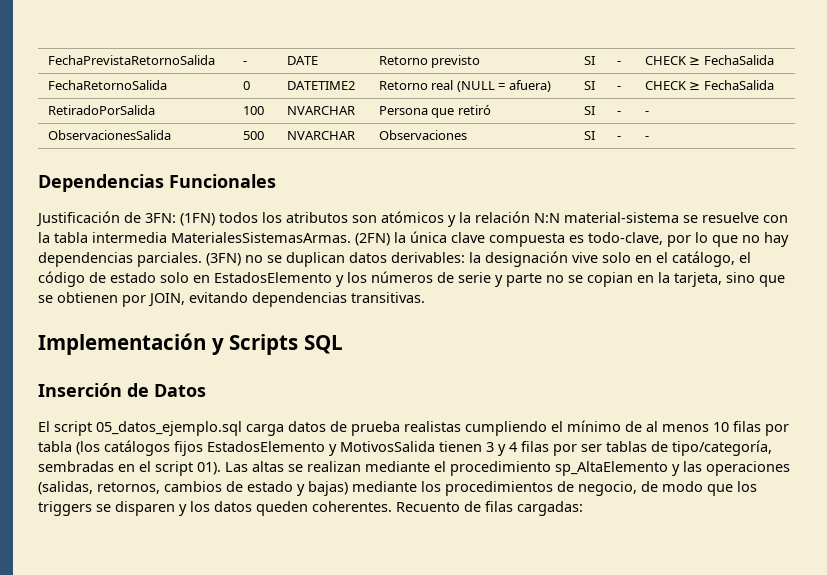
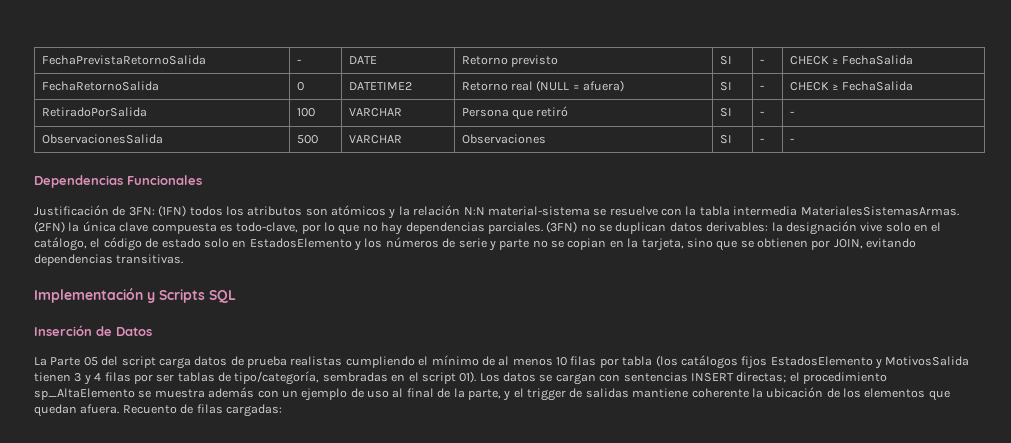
[286,106,355,115] NVARCHAR -> [348,108,402,117] VARCHAR
[286,131,355,140] NVARCHAR -> [348,135,402,144] VARCHAR
[38,421,242,436] El script 05_datos_ejemplo.sql -> [34,356,156,368] La Parte 05 del script
[225,461,790,476] [38,481,757,496] [38,501,392,516] Las altas se realizan mediante el procedimiento sp_AltaElemento y las operaciones (salidas, retornos, cambios de estado y bajas) mediante los procedimientos de negocio, de modo que los triggers se disparen y los datos queden coherentes. -> [479,372,887,385] [34,387,950,401] [34,404,120,417] Los datos se cargan con sentencias INSERT directas; el procedimiento sp_AltaElemento se muestra además con un ejemplo de uso al final de la parte, y el trigger de salidas mantiene coherente la ubicación de los elementos que quedan afuera.

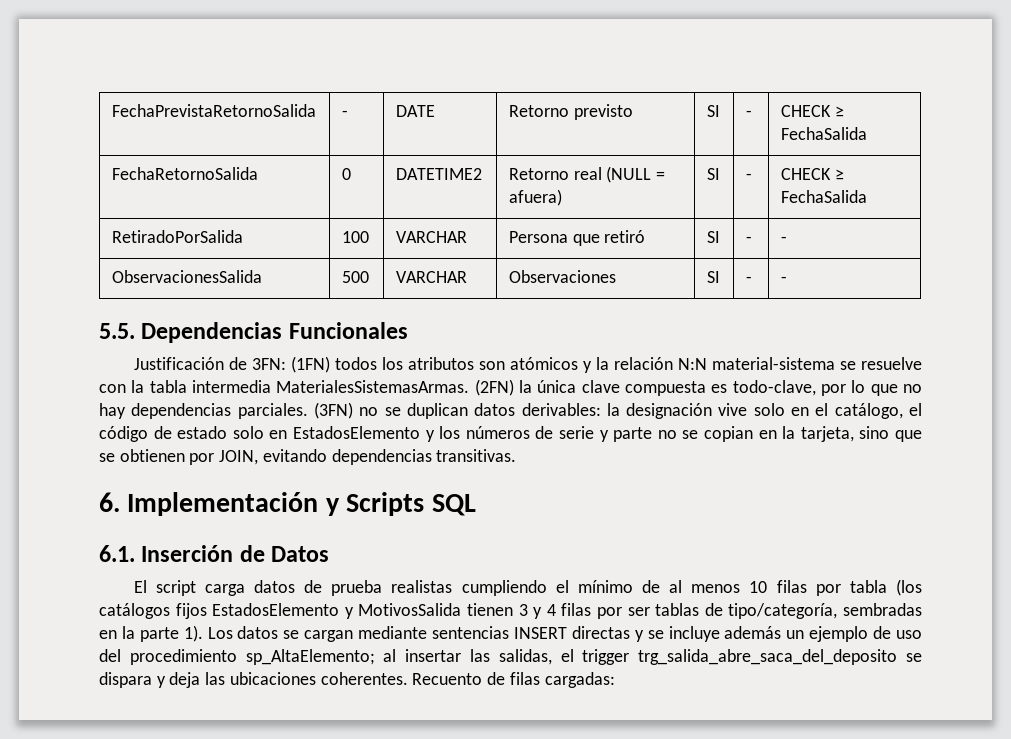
(794, 140) none -> [99,323,135,339] 5.5.
(184, 259) none -> [99,492,120,512] 6.
(236, 296) none -> [99,545,135,562] 6.1.
[34,356,119,366] La Parte 05 del -> [133,580,147,593] El
[408,371,477,384] el script 01). -> [121,625,203,642] la parte 1).
[599,374,621,382] con -> [358,626,428,639] mediante
[736,372,887,384] [34,387,950,401] [34,404,120,417] directas; el procedimiento sp_AltaElemento se muestra además con un ejemplo de uso al final de la parte, y el trigger de salidas mantiene coherente la ubicación de los elementos que quedan afuera. -> [571,626,923,642] [99,649,922,665] [99,672,408,688] directas y se incluye además un ejemplo de uso del procedimiento sp_AltaElemento; al insertar las salidas, el trigger trg_salida_abre_saca_del_deposito se dispara y deja las ubicaciones coherentes.

